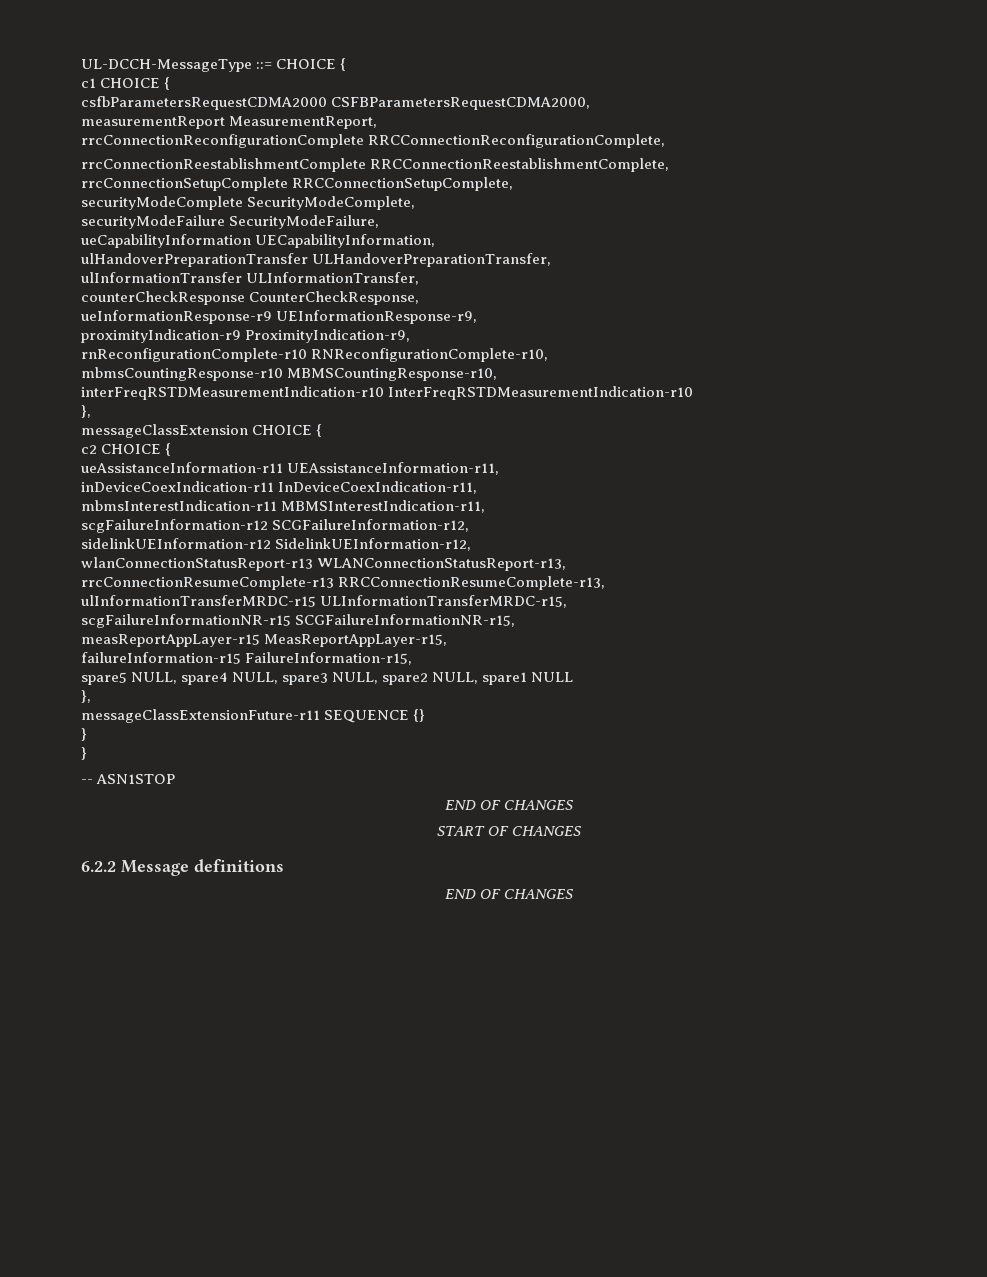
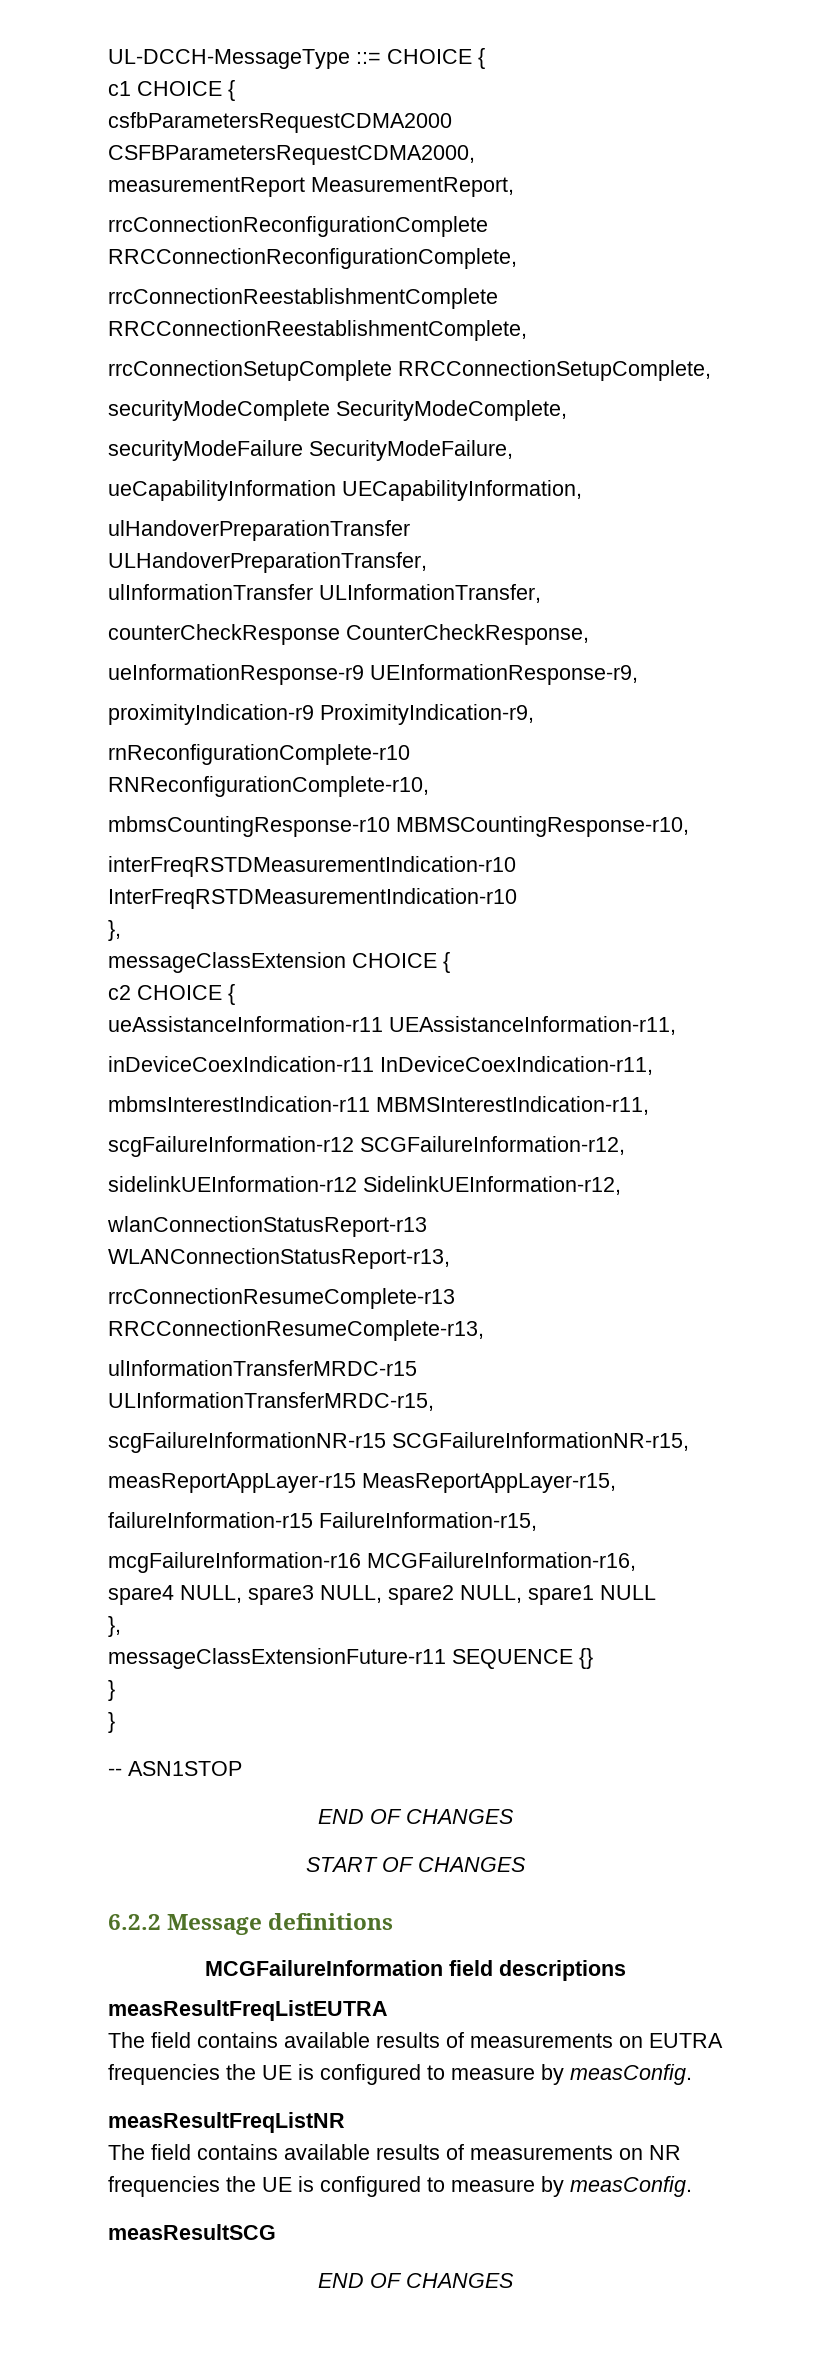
[81,672,178,685] spare5 NULL, -> [108,1552,636,1573] mcgFailureInformation-r16 MCGFailureInformation-r16, //
(284, 865) none -> [204,1960,626,1981] [108,2000,388,2021] [108,2032,723,2048] [108,2064,692,2085] [108,2112,345,2133] [108,2144,681,2160] [108,2176,692,2197] [108,2224,276,2240] // MCGFailureInformation field descriptions // measResultFreqListEUTRA // The field contains available results of measurements on EUTRA frequencies the UE is configured to measure by measConfig. // measResultFreqListNR // The field contains available results of measurements on NR frequencies the UE is configured to measure by measConfig. // measResultSCG

